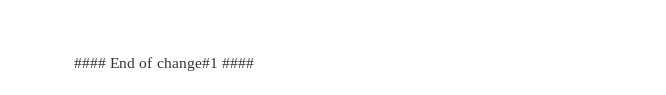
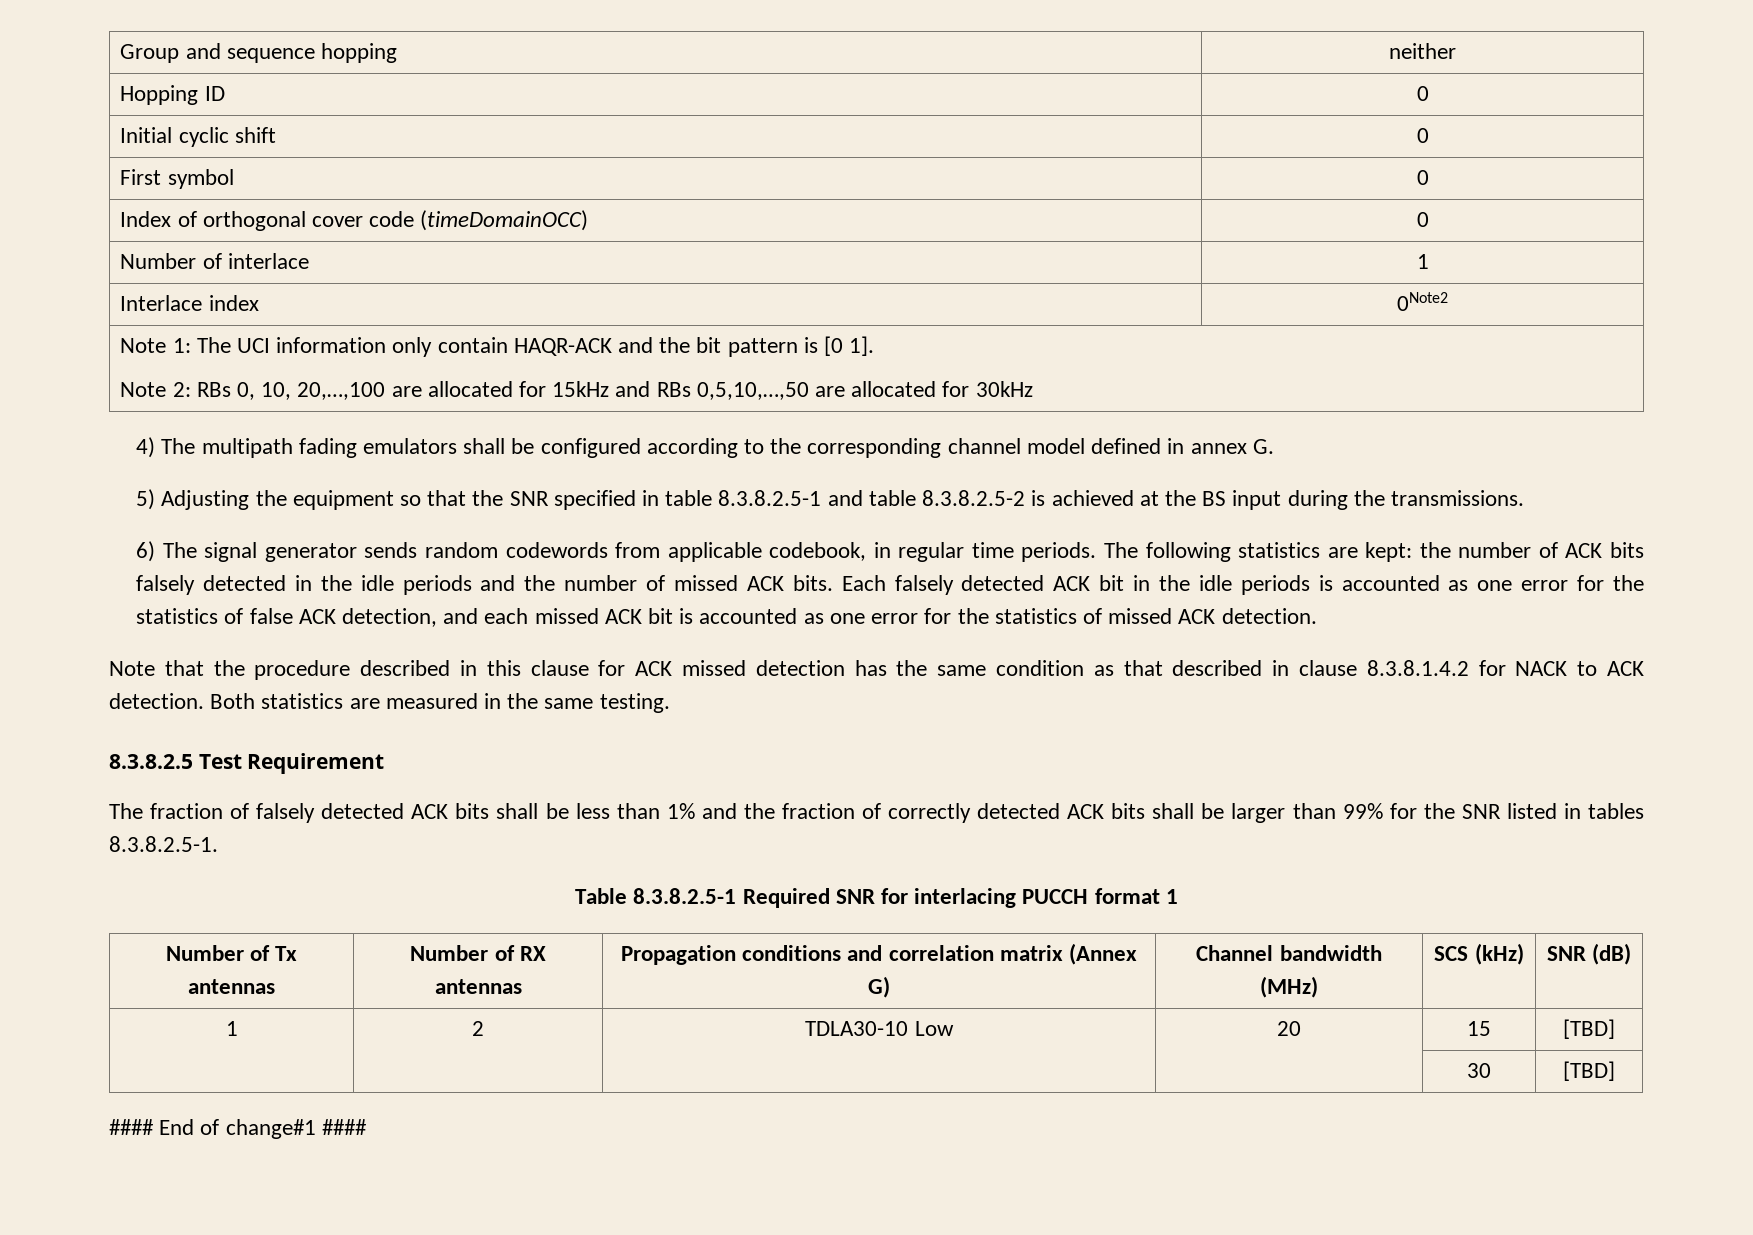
(74, 63) none -> [120,43,397,63] [1389,43,1456,59] [120,85,225,105] [1416,86,1429,101] [120,127,276,147] [1416,128,1429,143] [120,169,234,189] [1416,170,1429,185] [120,210,589,231] [1416,212,1429,227] [120,253,309,269] [1416,254,1429,269] [120,295,259,311] [1397,292,1448,311] [120,336,875,357] [120,381,1033,400] [136,437,1274,458] [136,489,1524,510] [136,541,1644,562] [136,575,1644,595] [136,608,1317,627] [109,660,1644,680] [109,693,670,713] [109,753,385,774] [109,803,1644,823] [109,836,218,852] [575,888,1178,908] [165,945,298,961] [188,979,275,994] [410,945,546,961] [434,979,522,994] [620,943,1138,965] [868,976,890,998] [1196,945,1382,961] [1260,976,1318,998] [1434,943,1524,965] [1546,943,1632,965] [225,1021,238,1036] [472,1021,484,1036] [805,1021,954,1036] [1277,1021,1301,1036] [1467,1021,1491,1036] [1563,1019,1615,1039] [1467,1063,1491,1078] [1563,1061,1615,1081] Group and sequence hopping | neither // Hopping ID | 0 // Initial cyclic shift | 0 // First symbol | 0 // Index of orthogonal cover code (timeDomainOCC) | 0 // Number of interlace | 1 // Interlace index | 0Note2 // Note 1: The UCI information only contain HAQR-ACK and the bit pattern is [0 1]. // Note 2: RBs 0, 10, 20,…,100 are allocated for 15kHz and RBs 0,5,10,…,50 are allocated for 30kHz // 4) The multipath fading emulators shall be configured according to the corresponding channel model defined in annex G. // 5) Adjusting the equipment so that the SNR specified in table 8.3.8.2.5-1 and table 8.3.8.2.5-2 is achieved at the BS input during the transmissions. // 6) The signal generator sends random codewords from applicable codebook, in regular time periods. The following statistics are kept: the number of ACK bits falsely detected in the idle periods and the number of missed ACK bits. Each falsely detected ACK bit in the idle periods is accounted as one error for the statistics of false ACK detection, and each missed ACK bit is accounted as one error for the statistics of missed ACK detection. // Note that the procedure described in this clause for ACK missed detection has the same condition as that described in clause 8.3.8.1.4.2 for NACK to ACK detection. Both statistics are measured in the same testing. // 8.3.8.2.5 Test Requirement // The fraction of falsely detected ACK bits shall be less than 1% and the fraction of correctly detected ACK bits shall be larger than 99% for the SNR listed in tables 8.3.8.2.5-1. // Table 8.3.8.2.5-1 Required SNR for interlacing PUCCH format 1 // Number of Tx antennas | Number of RX antennas | Propagation conditions and correlation matrix (Annex G) | Channel bandwidth (MHz) | SCS (kHz) | SNR (dB) // 1 | 2 | TDLA30-10 Low | 20 | 15 | [TBD] // | | | | 30 | [TBD] //

